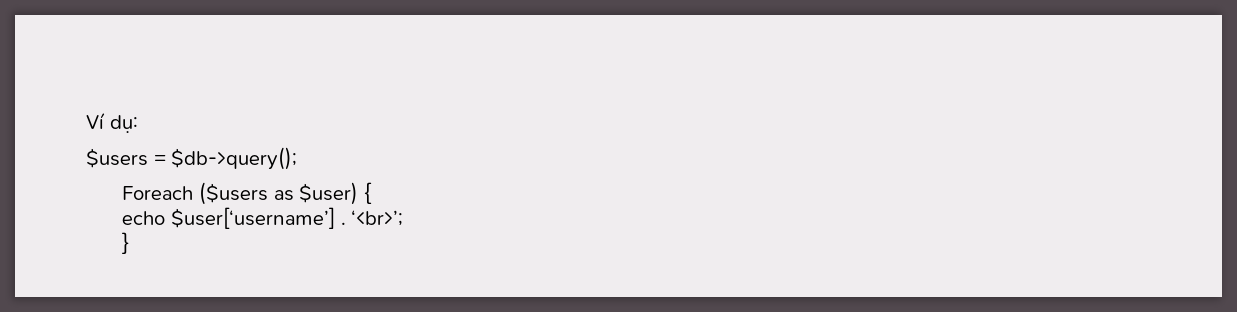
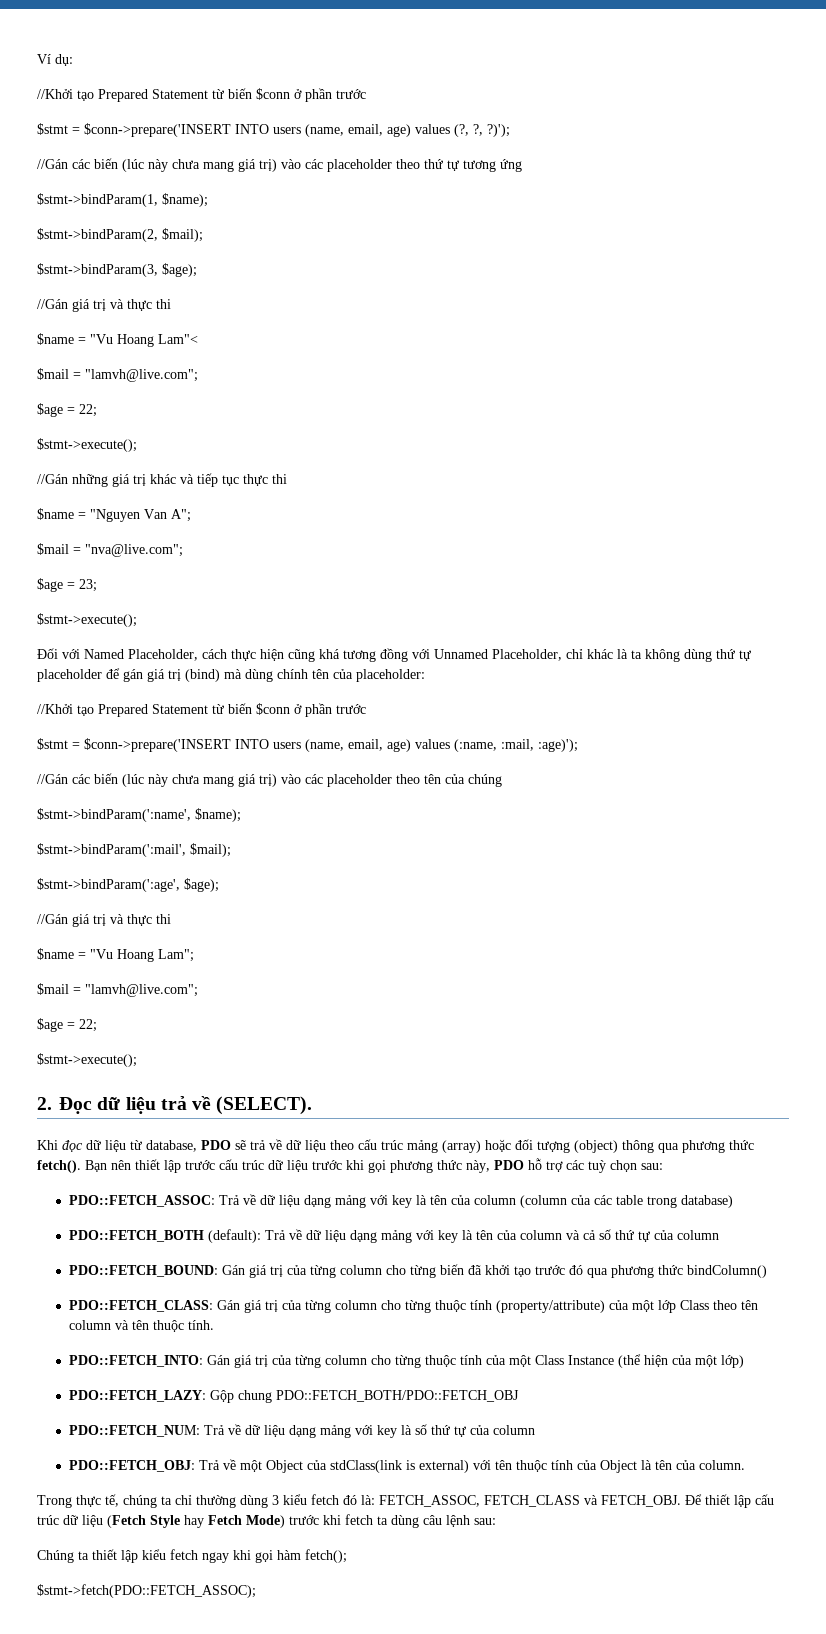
[86,147,298,170] [122,182,372,205] [122,207,404,229] [122,232,130,254] $users = $db->query(); // Foreach ($users as $user) { // echo $user[‘username’] . ‘<br>’; // } -> [37,88,366,102] [37,123,510,137] [37,158,522,172] [37,193,208,207] [37,228,203,242] [37,263,197,277] [37,299,171,312] [37,333,198,347] [37,368,198,382] [37,403,97,417] [37,438,137,452] [37,473,287,487] [37,508,191,522] [37,543,183,557] [37,578,97,592] [37,613,137,627] [37,648,751,662] [37,668,425,682] [37,703,366,717] [37,738,578,752] [37,773,502,787] [37,808,241,822] [37,843,231,857] [37,878,219,892] [37,914,171,927] [37,948,194,962] [37,983,198,997] [37,1018,97,1032] [37,1053,137,1067] [37,1096,313,1115] [37,1139,754,1153] [37,1158,663,1173] [68,1194,733,1208] [68,1229,719,1243] [68,1264,767,1278] [68,1300,758,1313] [68,1320,214,1332] [68,1354,744,1368] [68,1390,519,1403] [68,1424,535,1438] [68,1459,745,1473] [37,1494,774,1508] [37,1514,496,1528] [37,1549,347,1563] [37,1584,256,1598] //Khởi tạo Prepared Statement từ biến $conn ở phần trước // $stmt = $conn->prepare('INSERT INTO users (name, email, age) values (?, ?, ?)'); // //Gán các biến (lúc này chưa mang giá trị) vào các placeholder theo thứ tự tương ứng // $stmt->bindParam(1, $name); // $stmt->bindParam(2, $mail); // $stmt->bindParam(3, $age); // //Gán giá trị và thực thi // $name = "Vu Hoang Lam"< // $mail = "lamvh@live.com"; // $age = 22; // $stmt->execute(); // //Gán những giá trị khác và tiếp tục thực thi // $name = "Nguyen Van A"; // $mail = "nva@live.com"; // $age = 23; // $stmt->execute(); // Đối với Named Placeholder, cách thực hiện cũng khá tương đồng với Unnamed Placeholder, chỉ khác là ta không dùng thứ tự placeholder để gán giá trị (bind) mà dùng chính tên của placeholder: // //Khởi tạo Prepared Statement từ biến $conn ở phần trước // $stmt = $conn->prepare('INSERT INTO users (name, email, age) values (:name, :mail, :age)'); // //Gán các biến (lúc này chưa mang giá trị) vào các placeholder theo tên của chúng // $stmt->bindParam(':name', $name); // $stmt->bindParam(':mail', $mail); // $stmt->bindParam(':age', $age); // //Gán giá trị và thực thi // $name = "Vu Hoang Lam"; // $mail = "lamvh@live.com"; // $age = 22; // $stmt->execute(); // 2. Đọc dữ liệu trả về (SELECT). // Khi đọc dữ liệu từ database, PDO sẽ trả về dữ liệu theo cấu trúc mảng (array) hoặc đối tượng (object) thông qua phương thức fetch(). Bạn nên thiết lập trước cấu trúc dữ liệu trước khi gọi phương thức này, PDO hỗ trợ các tuỳ chọn sau: // PDO::FETCH_ASSOC: Trả về dữ liệu dạng mảng với key là tên của column (column của các table trong database) // PDO::FETCH_BOTH (default): Trả về dữ liệu dạng mảng với key là tên của column và cả số thứ tự của column // PDO::FETCH_BOUND: Gán giá trị của từng column cho từng biến đã khởi tạo trước đó qua phương thức bindColumn() // PDO::FETCH_CLASS: Gán giá trị của từng column cho từng thuộc tính (property/attribute) của một lớp Class theo tên column và tên thuộc tính. // PDO::FETCH_INTO: Gán giá trị của từng column cho từng thuộc tính của một Class Instance (thể hiện của một lớp) // PDO::FETCH_LAZY: Gộp chung PDO::FETCH_BOTH/PDO::FETCH_OBJ // PDO::FETCH_NUM: Trả về dữ liệu dạng mảng với key là số thứ tự của column // PDO::FETCH_OBJ: Trả về một Object của stdClass(link is external) với tên thuộc tính của Object là tên của column. // Trong thực tế, chúng ta chỉ thường dùng 3 kiểu fetch đó là: FETCH_ASSOC, FETCH_CLASS và FETCH_OBJ. Để thiết lập cấu trúc dữ liệu (Fetch Style hay Fetch Mode) trước khi fetch ta dùng câu lệnh sau: // Chúng ta thiết lập kiểu fetch ngay khi gọi hàm fetch(); // $stmt->fetch(PDO::FETCH_ASSOC);

